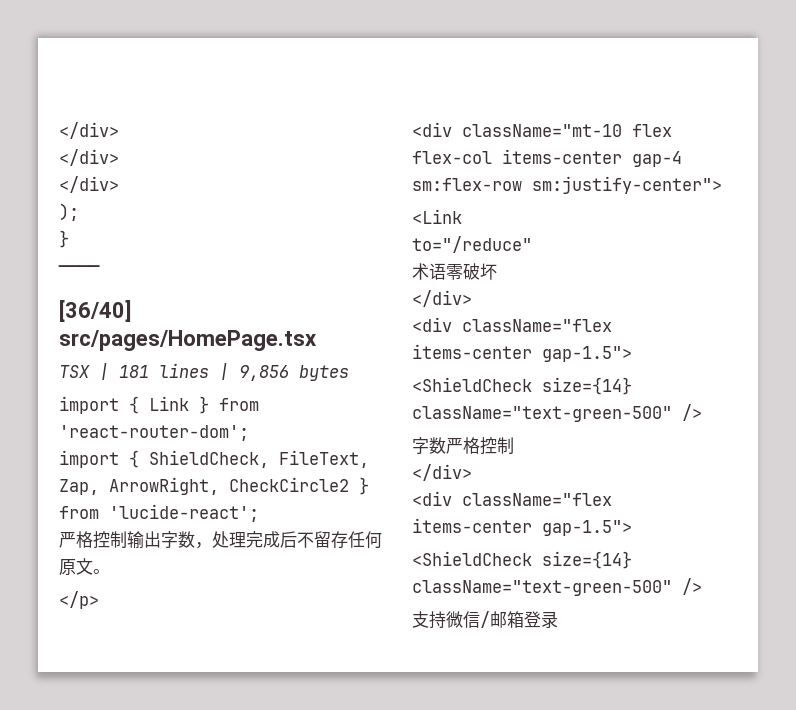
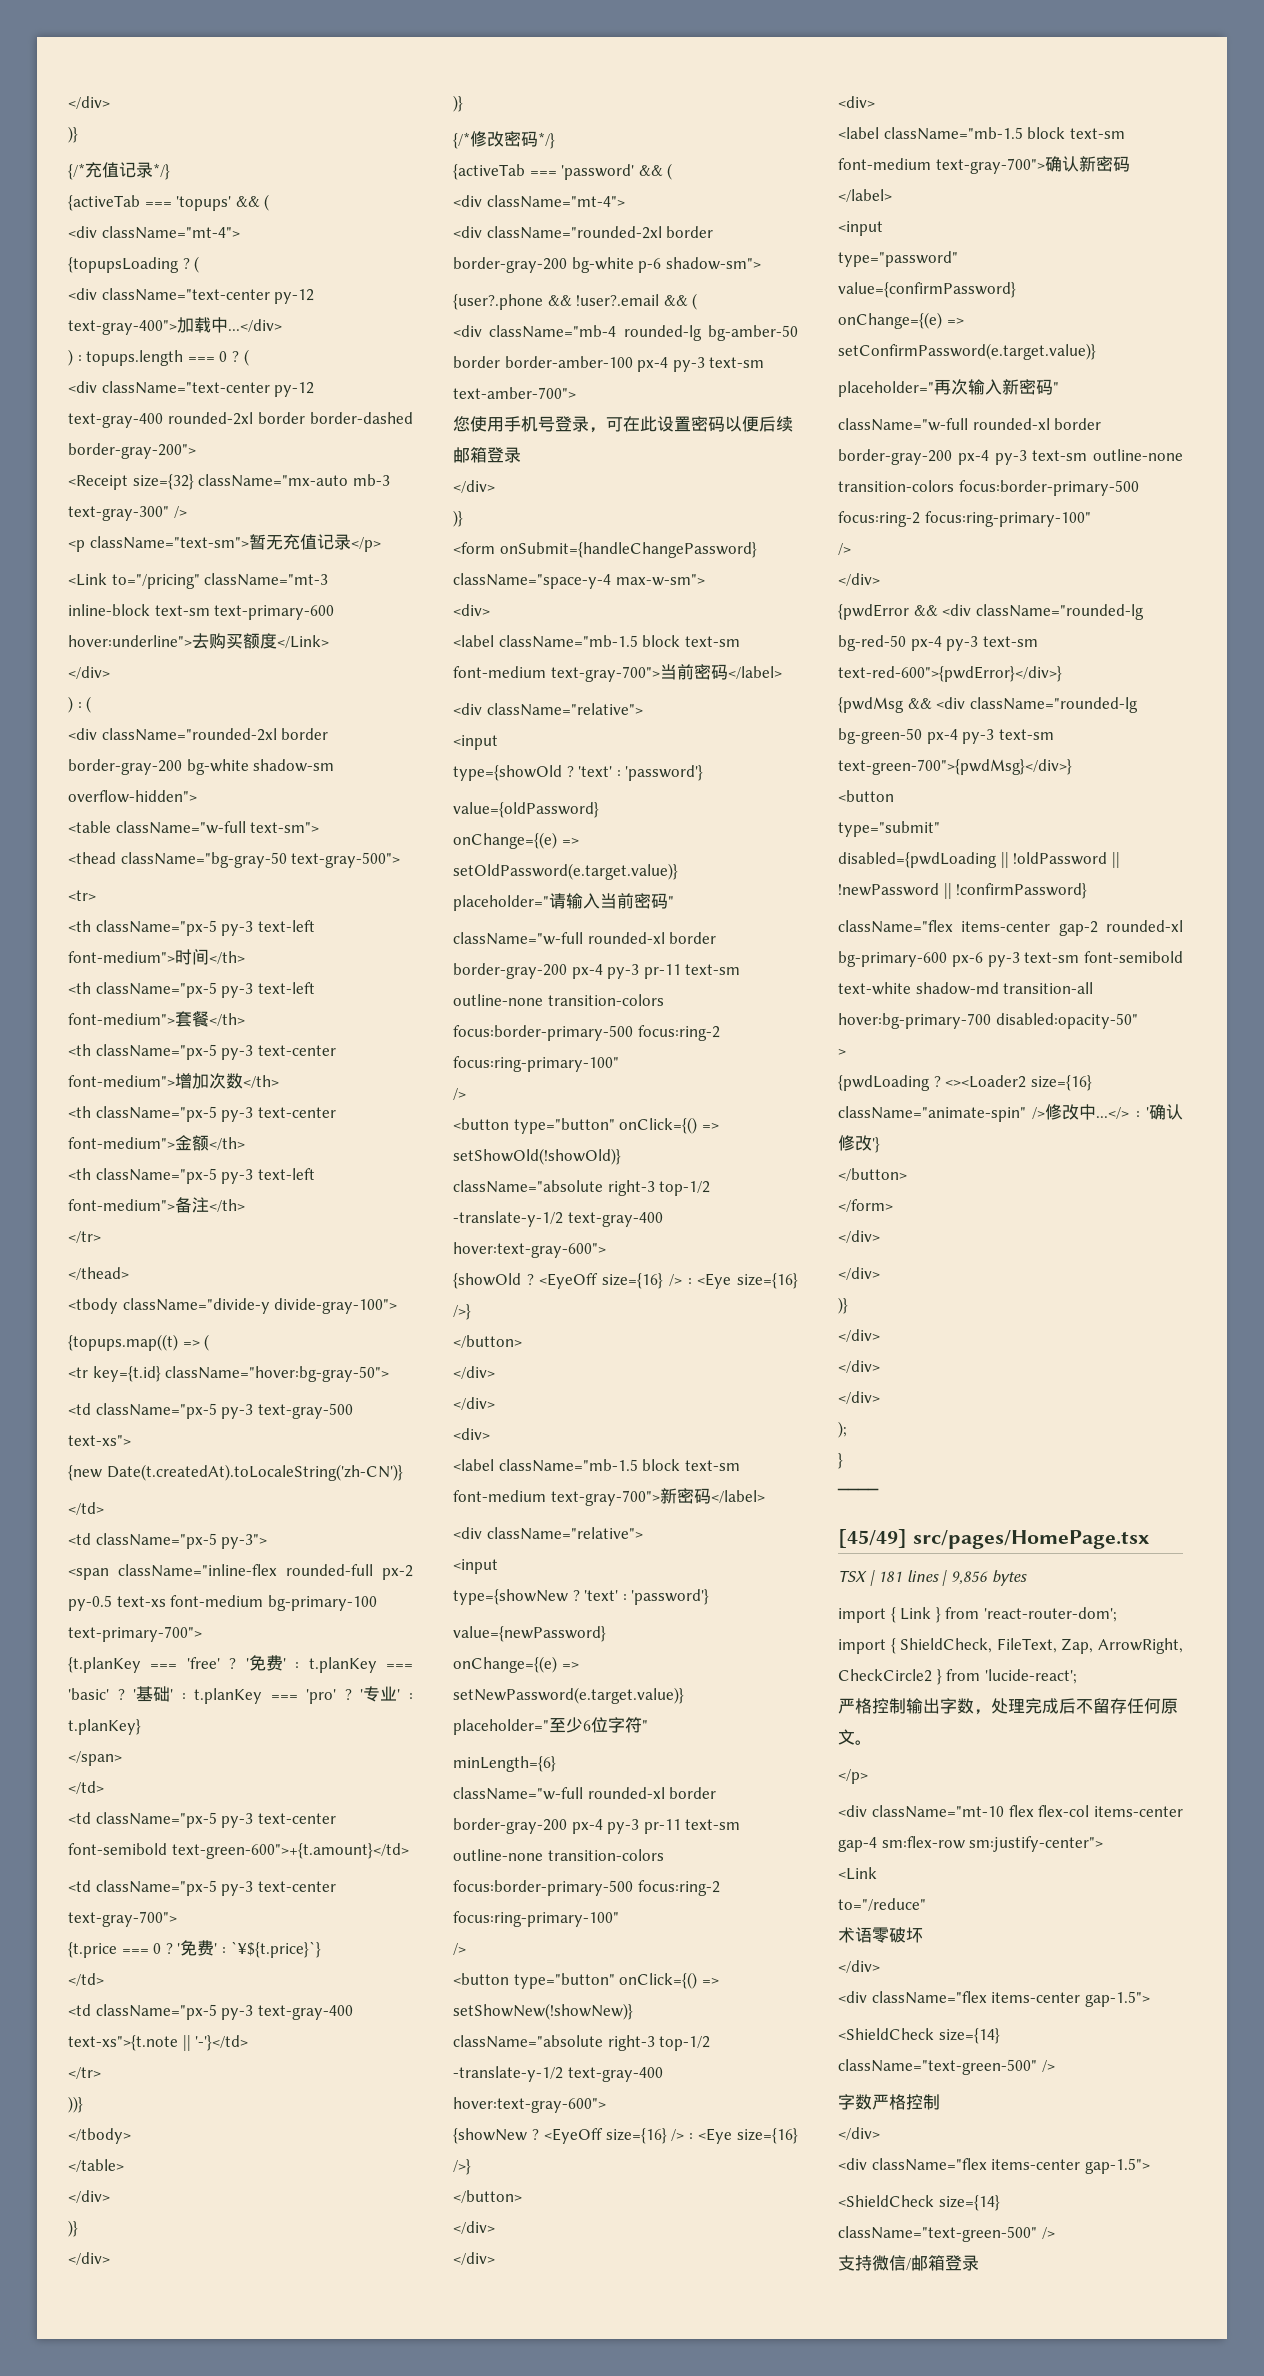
[59,122,119,139] </div> -> [68,96,110,109] [68,126,78,143] [68,162,170,180] [68,194,270,211] [68,226,240,239] [68,256,200,273] [68,288,315,304] [68,317,282,335] [68,349,249,366] [68,381,315,397] [68,412,413,428] [68,443,196,459] [68,474,390,490] [68,506,187,521] [68,534,381,552] [68,573,329,589] [68,604,335,620] [68,633,329,649] [68,666,110,679] [68,696,92,713] [68,728,329,741] [68,759,335,775] [68,790,197,803] [68,821,320,834] [68,852,401,868] [68,890,96,901] [68,920,315,936] [68,949,245,965] [68,982,315,998] [68,1011,245,1027] [68,1044,336,1060] [68,1073,279,1089] [68,1106,336,1122] [68,1135,245,1151] [68,1168,315,1184] [68,1197,245,1213] [68,1231,101,1243] [68,1267,129,1280] [68,1298,398,1314] [68,1334,210,1351] [68,1366,390,1382] [68,1403,353,1419] [68,1435,131,1446] [68,1464,403,1481] [68,1502,104,1515] [68,1533,268,1549] [68,1564,413,1580] [68,1595,377,1611] [68,1626,202,1642] [68,1655,413,1673] [68,1686,413,1704] [68,1719,141,1735] [68,1751,122,1766] [68,1781,104,1794] [68,1812,336,1828] [68,1843,409,1859] [68,1880,336,1896] [68,1911,177,1927] [68,1940,321,1958] [68,1973,104,1986] [68,2004,353,2020] [68,2035,249,2051] [68,2067,101,2079] [68,2096,83,2113] [68,2128,131,2144] [68,2159,124,2172] [68,2190,110,2203] [68,2220,78,2237] [68,2252,110,2265] [453,95,463,112] [453,131,555,149] [453,163,673,180] [453,195,625,208] [453,226,714,239] [453,257,761,273] [453,293,698,310] [453,325,798,341] [453,356,765,372] [453,387,576,399] [453,416,793,433] [453,447,521,463] [453,480,495,493] [453,510,463,527] [453,542,757,558] [453,573,705,589] [453,604,490,616] [453,635,740,648] [453,664,782,682] [453,703,643,716] [453,735,498,750] [453,765,704,781] [453,802,599,818] [453,832,579,849] [453,863,678,880] [453,893,674,911] [453,932,717,945] [453,963,741,979] [453,994,664,1006] [453,1025,720,1041] [453,1056,619,1072] [453,1088,466,1100] [453,1117,719,1134] [453,1148,621,1165] [453,1180,711,1196] [453,1211,663,1227] [453,1242,606,1258] [453,1273,798,1289] [453,1304,471,1320] [453,1335,522,1348] [453,1366,495,1379] [453,1397,495,1410] [453,1428,490,1440] [453,1459,740,1472] [453,1488,765,1506] [453,1527,643,1540] [453,1559,498,1574] [453,1589,710,1605] [453,1626,606,1642] [453,1656,579,1673] [453,1687,684,1704] [453,1717,648,1735] [453,1756,556,1772] [453,1787,717,1800] [453,1818,741,1834] [453,1849,664,1861] [453,1880,720,1896] [453,1911,619,1927] [453,1943,466,1955] [453,1972,719,1989] [453,2003,633,2020] [453,2035,711,2051] [453,2066,663,2082] [453,2097,606,2113] [453,2128,798,2144] [453,2159,471,2175] [453,2190,522,2203] [453,2221,495,2234] [453,2252,495,2265] [838,96,875,108] [838,127,1125,140] [838,156,1130,174] [838,189,892,202] [838,221,883,236] [838,251,958,267] [838,282,1016,298] [838,312,964,329] [838,343,1096,360] [838,379,1059,397] [838,418,1102,431] [838,449,1183,465] [838,480,1139,496] [838,511,1091,527] [838,543,851,555] [838,573,880,586] [838,604,1144,620] [838,635,1038,651] [838,666,1062,682] [838,697,1138,713] [838,728,1054,744] [838,759,1072,775] [838,790,894,802] [838,821,940,837] [838,852,1120,868] [838,883,1088,899] [838,920,1183,936] [838,951,1183,967] [838,982,1094,995] [838,1013,1138,1029] [838,1049,846,1056] [838,1075,1092,1091] [838,1104,1183,1122] [838,1135,880,1153] [838,1168,907,1181] [838,1199,893,1212] [838,1230,880,1243] [838,1267,880,1280] [838,1297,848,1314] [838,1329,880,1342] </div> // )} // {/*充值记录*/} // {activeTab === 'topups' && ( // <div className="mt-4"> // {topupsLoading ? ( // <div className="text-center py-12 text-gray-400">加载中...</div> // ) : topups.length === 0 ? ( // <div className="text-center py-12 text-gray-400 rounded-2xl border border-dashed border-gray-200"> // <Receipt size={32} className="mx-auto mb-3 text-gray-300" /> // <p className="text-sm">暂无充值记录</p> // <Link to="/pricing" className="mt-3 inline-block text-sm text-primary-600 hover:underline">去购买额度</Link> // </div> // ) : ( // <div className="rounded-2xl border border-gray-200 bg-white shadow-sm overflow-hidden"> // <table className="w-full text-sm"> // <thead className="bg-gray-50 text-gray-500"> // <tr> // <th className="px-5 py-3 text-left font-medium">时间</th> // <th className="px-5 py-3 text-left font-medium">套餐</th> // <th className="px-5 py-3 text-center font-medium">增加次数</th> // <th className="px-5 py-3 text-center font-medium">金额</th> // <th className="px-5 py-3 text-left font-medium">备注</th> // </tr> // </thead> // <tbody className="divide-y divide-gray-100"> // {topups.map((t) => ( // <tr key={t.id} className="hover:bg-gray-50"> // <td className="px-5 py-3 text-gray-500 text-xs"> // {new Date(t.createdAt).toLocaleString('zh-CN')} // </td> // <td className="px-5 py-3"> // <span className="inline-flex rounded-full px-2 py-0.5 text-xs font-medium bg-primary-100 text-primary-700"> // {t.planKey === 'free' ? '免费' : t.planKey === 'basic' ? '基础' : t.planKey === 'pro' ? '专业' : t.planKey} // </span> // </td> // <td className="px-5 py-3 text-center font-semibold text-green-600">+{t.amount}</td> // <td className="px-5 py-3 text-center text-gray-700"> // {t.price === 0 ? '免费' : `¥${t.price}`} // </td> // <td className="px-5 py-3 text-gray-400 text-xs">{t.note || '-'}</td> // </tr> // ))} // </tbody> // </table> // </div> // )} // </div> // )} // {/*修改密码*/} // {activeTab === 'password' && ( // <div className="mt-4"> // <div className="rounded-2xl border border-gray-200 bg-white p-6 shadow-sm"> // {user?.phone && !user?.email && ( // <div className="mb-4 rounded-lg bg-amber-50 border border-amber-100 px-4 py-3 text-sm text-amber-700"> // 您使用手机号登录，可在此设置密码以便后续邮箱登录 // </div> // )} // <form onSubmit={handleChangePassword} className="space-y-4 max-w-sm"> // <div> // <label className="mb-1.5 block text-sm font-medium text-gray-700">当前密码</label> // <div className="relative"> // <input // type={showOld ? 'text' : 'password'} // value={oldPassword} // onChange={(e) => setOldPassword(e.target.value)} // placeholder="请输入当前密码" // className="w-full rounded-xl border border-gray-200 px-4 py-3 pr-11 text-sm outline-none transition-colors focus:border-primary-500 focus:ring-2 focus:ring-primary-100" // /> // <button type="button" onClick={() => setShowOld(!showOld)} // className="absolute right-3 top-1/2 -translate-y-1/2 text-gray-400 hover:text-gray-600"> // {showOld ? <EyeOff size={16} /> : <Eye size={16} />} // </button> // </div> // </div> // <div> // <label className="mb-1.5 block text-sm font-medium text-gray-700">新密码</label> // <div className="relative"> // <input // type={showNew ? 'text' : 'password'} // value={newPassword} // onChange={(e) => setNewPassword(e.target.value)} // placeholder="至少6位字符" // minLength={6} // className="w-full rounded-xl border border-gray-200 px-4 py-3 pr-11 text-sm outline-none transition-colors focus:border-primary-500 focus:ring-2 focus:ring-primary-100" // /> // <button type="button" onClick={() => setShowNew(!showNew)} // className="absolute right-3 top-1/2 -translate-y-1/2 text-gray-400 hover:text-gray-600"> // {showNew ? <EyeOff size={16} /> : <Eye size={16} />} // </button> // </div> // </div> // <div> // <label className="mb-1.5 block text-sm font-medium text-gray-700">确认新密码</label> // <input // type="password" // value={confirmPassword} // onChange={(e) => setConfirmPassword(e.target.value)} // placeholder="再次输入新密码" // className="w-full rounded-xl border border-gray-200 px-4 py-3 text-sm outline-none transition-colors focus:border-primary-500 focus:ring-2 focus:ring-primary-100" // /> // </div> // {pwdError && <div className="rounded-lg bg-red-50 px-4 py-3 text-sm text-red-600">{pwdError}</div>} // {pwdMsg && <div className="rounded-lg bg-green-50 px-4 py-3 text-sm text-green-700">{pwdMsg}</div>} // <button // type="submit" // disabled={pwdLoading || !oldPassword || !newPassword || !confirmPassword} // className="flex items-center gap-2 rounded-xl bg-primary-600 px-6 py-3 text-sm font-semibold text-white shadow-md transition-all hover:bg-primary-700 disabled:opacity-50" // > // {pwdLoading ? <><Loader2 size={16} className="animate-spin" />修改中...</> : '确认修改'} // </button> // </form> // </div> // </div> // )} // </div>
[59,300,131,322] [36/40] -> [838,1529,907,1548] [45/49]

